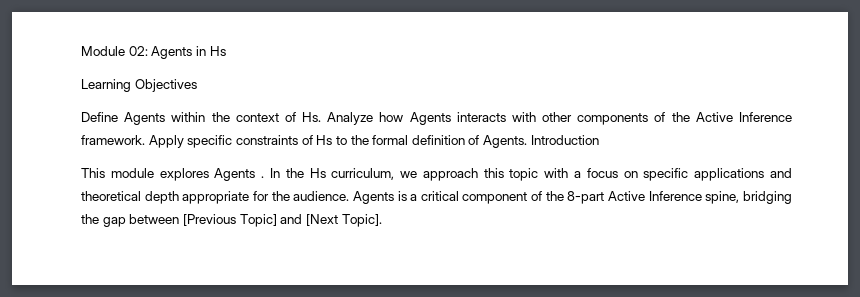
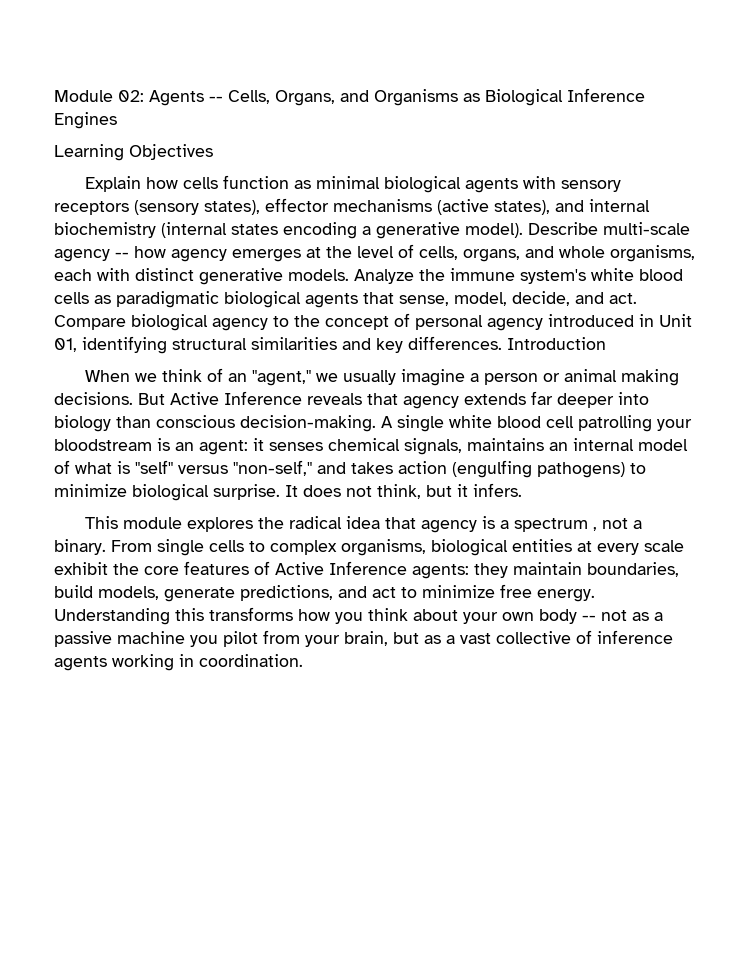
[195,46,226,56] [81,79,197,92] [81,112,792,125] [81,135,599,148] [81,168,792,181] [81,191,792,204] [81,214,382,227] in Hs // Learning Objectives // Define Agents within the context of Hs. Analyze how Agents interacts with other components of the Active Inference framework. Apply specific constraints of Hs to the formal definition of Agents. Introduction // This module explores Agents . In the Hs curriculum, we approach this topic with a focus on specific applications and theoretical depth appropriate for the audience. Agents is a critical component of the 8-part Active Inference spine, bridging the gap between [Previous Topic] and [Next Topic]. -> [209,88,645,106] [54,112,117,129] [54,144,213,161] [85,175,622,193] [54,198,650,215] [54,222,690,239] [54,244,695,262] [54,268,683,285] [54,291,637,308] [54,313,692,331] [54,336,606,354] [85,368,680,386] [54,391,649,409] [54,415,692,432] [54,438,688,455] [54,460,646,478] [54,483,522,501] [85,516,643,533] [54,539,684,556] [54,561,679,579] [54,584,595,602] [54,607,663,625] [54,630,673,647] [54,654,303,671] -- Cells, Organs, and Organisms as Biological Inference Engines // Learning Objectives // Explain how cells function as minimal biological agents with sensory receptors (sensory states), effector mechanisms (active states), and internal biochemistry (internal states encoding a generative model). Describe multi-scale agency -- how agency emerges at the level of cells, organs, and whole organisms, each with distinct generative models. Analyze the immune system's white blood cells as paradigmatic biological agents that sense, model, decide, and act. Compare biological agency to the concept of personal agency introduced in Unit 01, identifying structural similarities and key differences. Introduction // When we think of an "agent," we usually imagine a person or animal making decisions. But Active Inference reveals that agency extends far deeper into biology than conscious decision-making. A single white blood cell patrolling your bloodstream is an agent: it senses chemical signals, maintains an internal model of what is "self" versus "non-self," and takes action (engulfing pathogens) to minimize biological surprise. It does not think, but it infers. // This module explores the radical idea that agency is a spectrum , not a binary. From single cells to complex organisms, biological entities at every scale exhibit the core features of Active Inference agents: they maintain boundaries, build models, generate predictions, and act to minimize free energy. Understanding this transforms how you think about your own body -- not as a passive machine you pilot from your brain, but as a vast collective of inference agents working in coordination.

